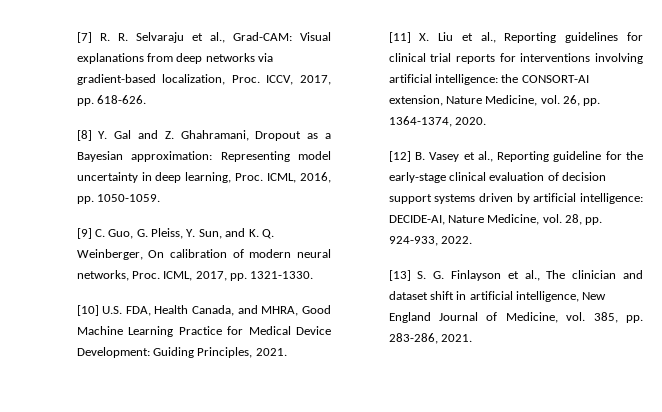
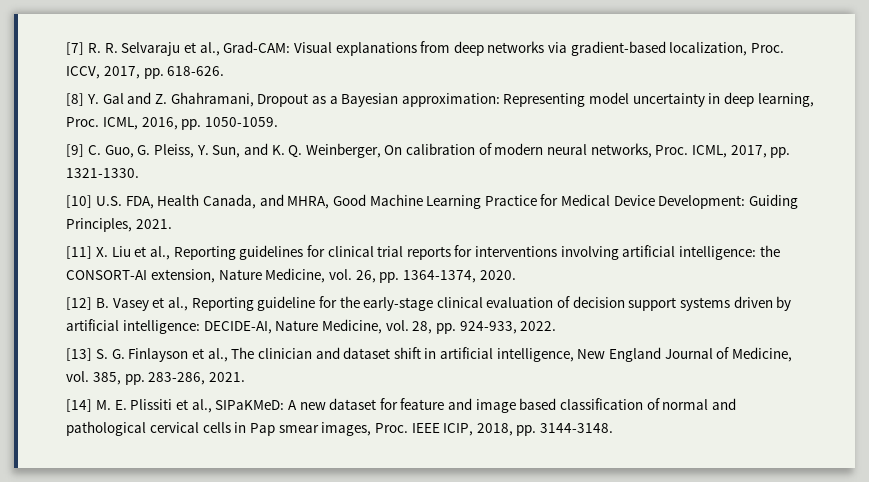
(472, 338) none -> [66,398,736,413] [66,421,614,436] // [14] M. E. Plissiti et al., SIPaKMeD: A new dataset for feature and image based classification of normal and pathological cervical cells in Pap smear images, Proc. IEEE ICIP, 2018, pp. 3144-3148.

